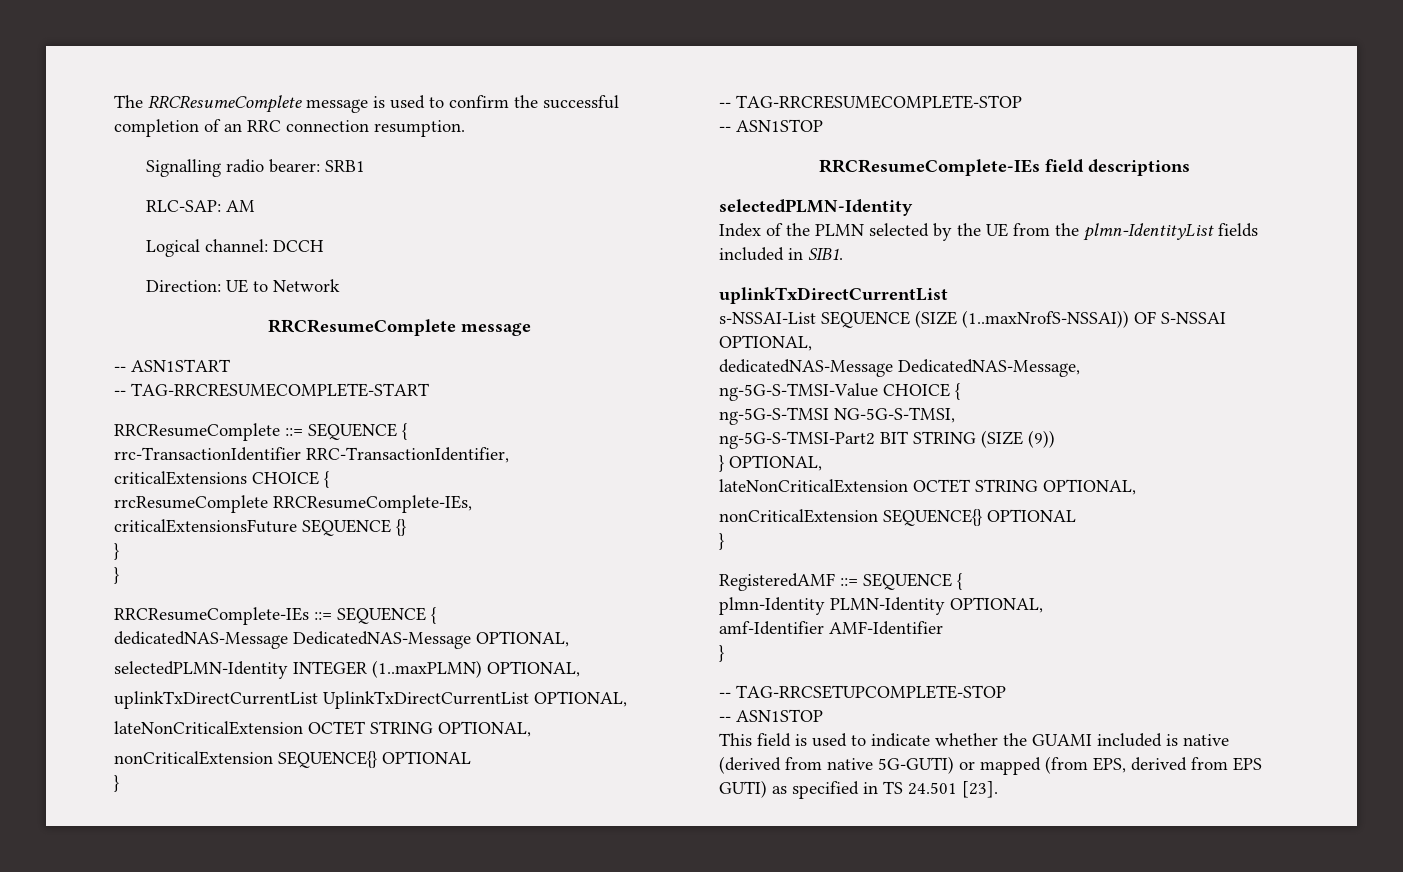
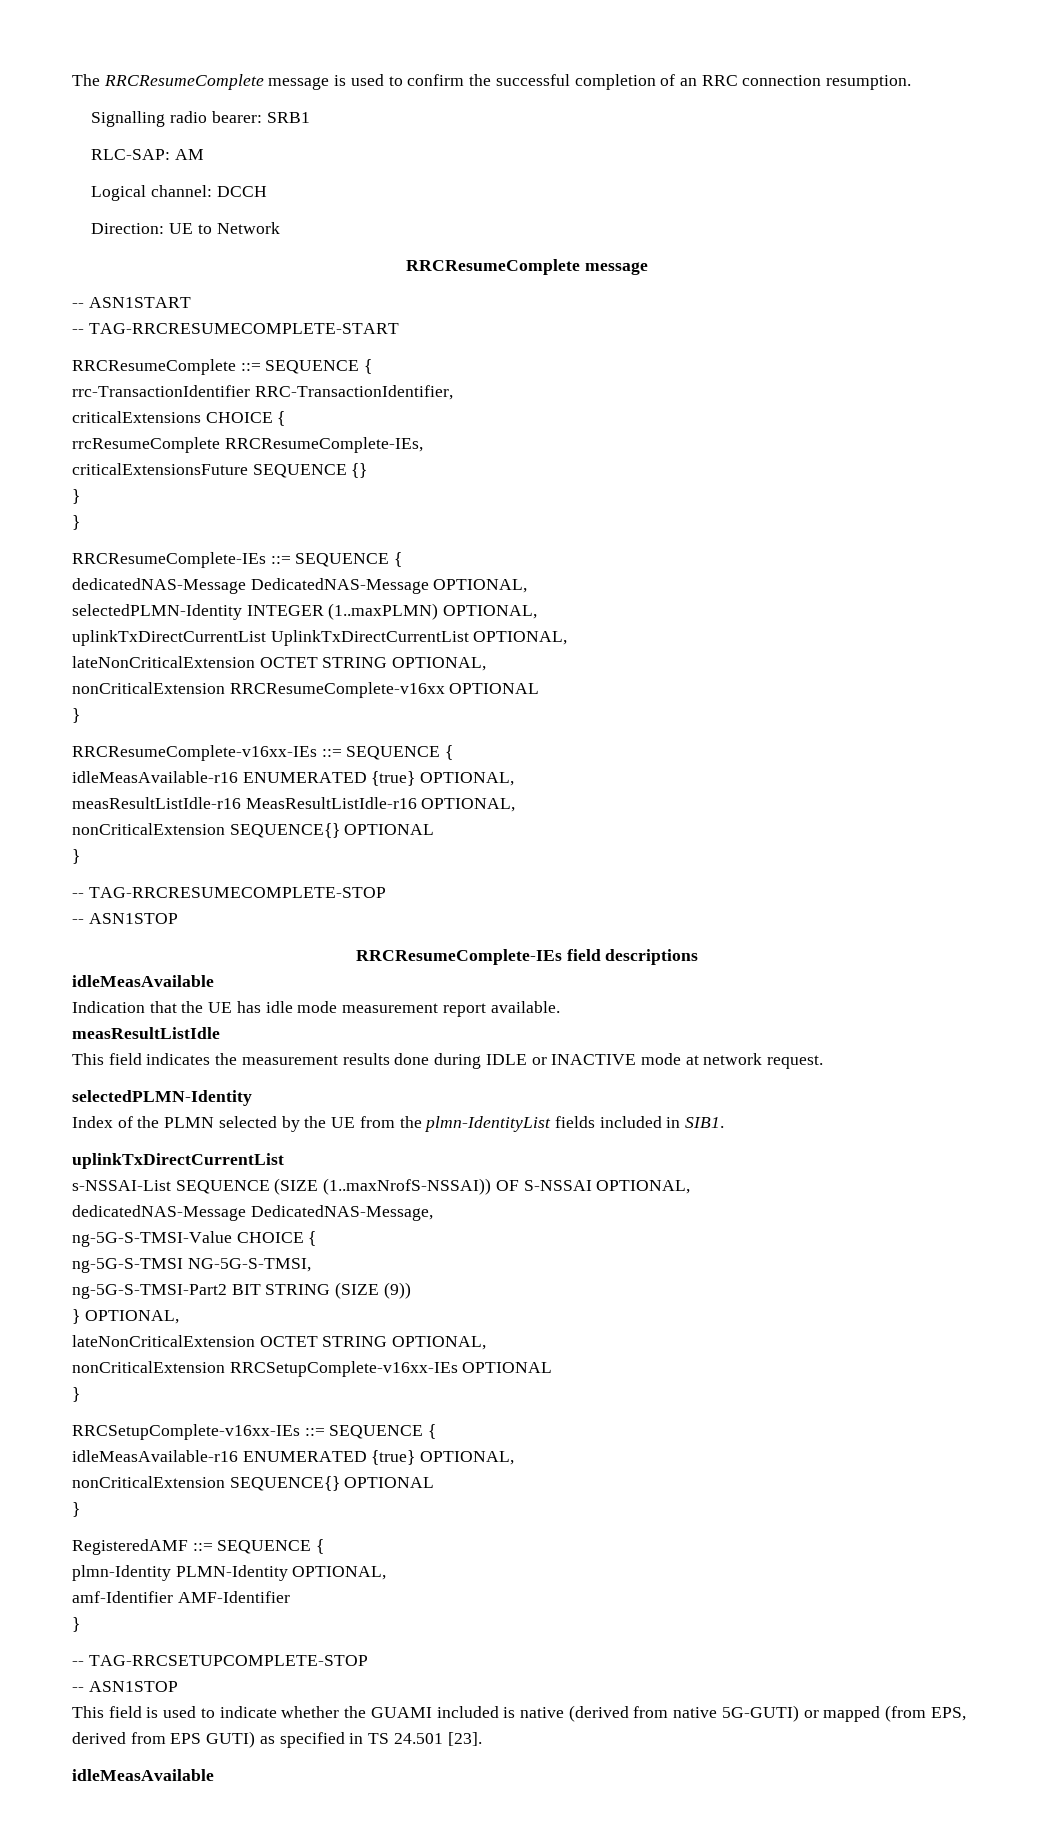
(531, 729) none -> [72,682,540,698] [72,708,80,723] [72,745,454,761] [72,771,515,786] [72,797,516,812] // nonCriticalExtension RRCResumeComplete-v16xx OPTIONAL // } // RRCResumeComplete-v16xx-IEs ::= SEQUENCE { // idleMeasAvailable-r16 ENUMERATED {true} OPTIONAL, // measResultListIdle-r16 MeasResultListIdle-r16 OPTIONAL,
(1190, 167) none -> [72,975,214,987] [72,1001,560,1017] [72,1027,220,1039] [72,1053,824,1069] // idleMeasAvailable // Indication that the UE has idle mode measurement report available. // measResultListIdle // This field indicates the measurement results done during IDLE or INACTIVE mode at network request.
(1136, 487) none -> [72,1361,553,1377] [72,1387,80,1402] [72,1424,437,1440] [72,1450,515,1465] // nonCriticalExtension RRCSetupComplete-v16xx-IEs OPTIONAL // } // RRCSetupComplete-v16xx-IEs ::= SEQUENCE { // idleMeasAvailable-r16 ENUMERATED {true} OPTIONAL,
(998, 789) none -> [72,1769,214,1781] // idleMeasAvailable

